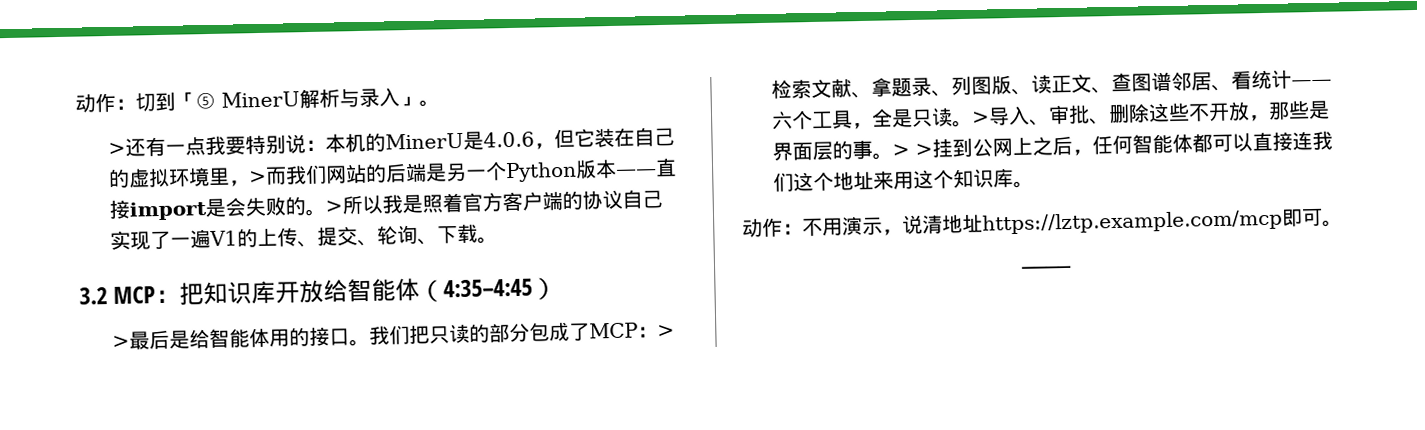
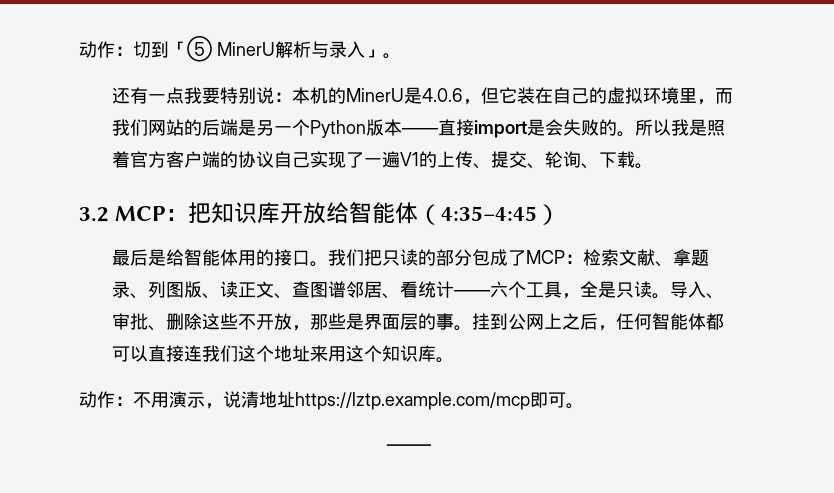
[108,142,127,156] > -> (401, 56) none
[249,170,268,184] > -> (715, 102) none
[325,200,344,213] > -> (635, 134) none
[112,335,131,348] > -> (561, 214) none
[657,324,676,338] > -> (583, 259) none
[971,111,991,124] > -> (670, 296) none
[892,143,934,157] > > -> (472, 328) none

